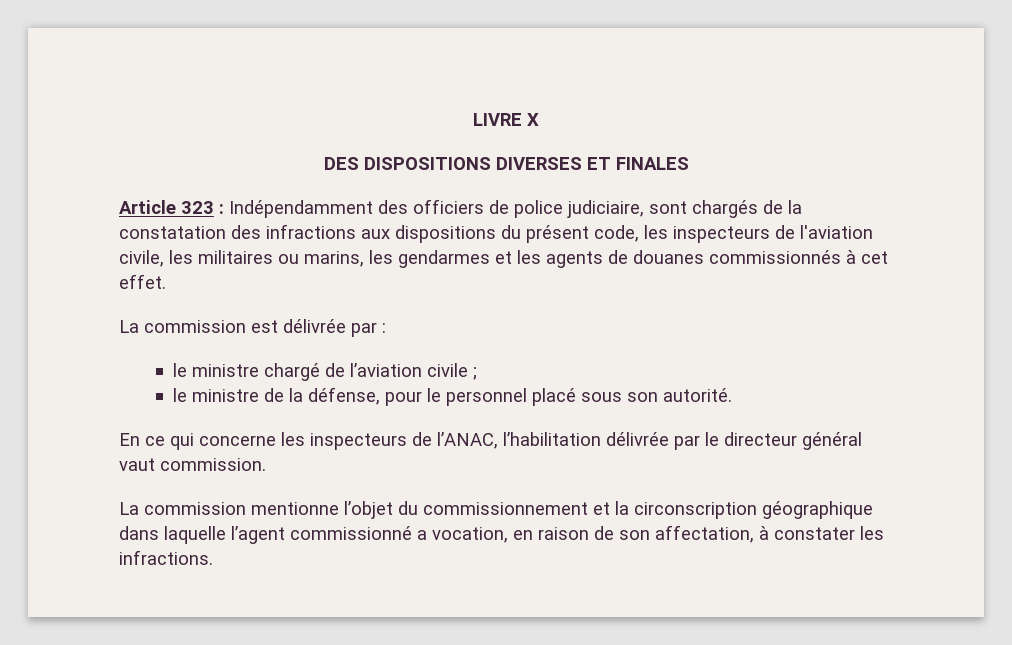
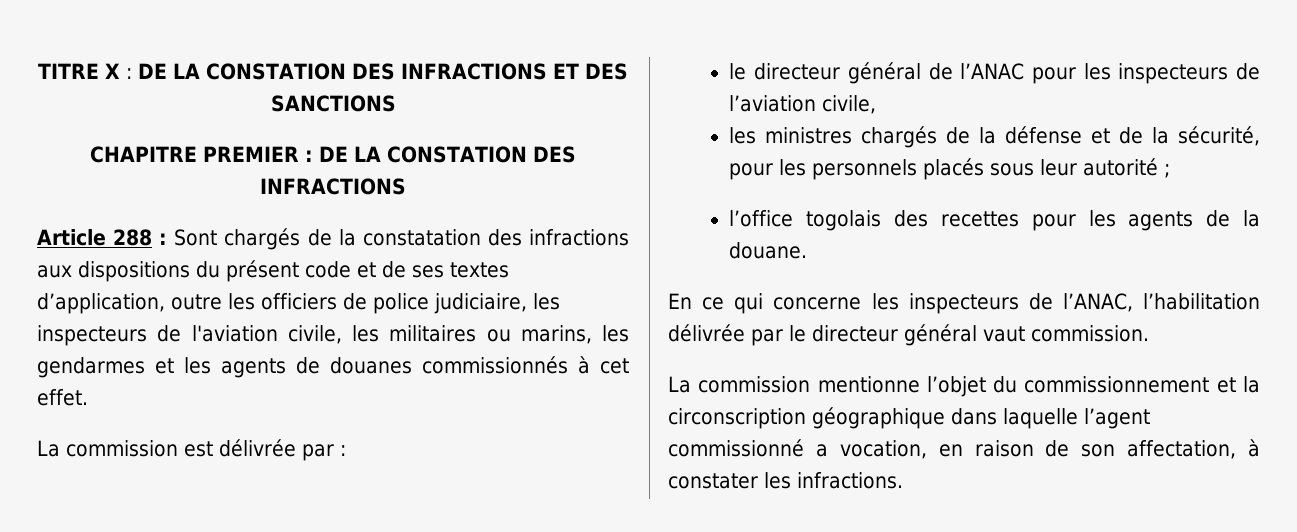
[473,113,522,126] LIVRE -> [38,63,100,79] TITRE
[323,157,689,170] [119,199,687,218] // DES DISPOSITIONS DIVERSES ET FINALES // Article 323 : Indépendamment des officiers de police judiciaire, sont -> [126,63,628,80] [270,95,396,112] [90,146,576,163] [260,178,406,195] [37,229,218,246] : DE LA CONSTATION DES INFRACTIONS ET DES SANCTIONS // CHAPITRE PREMIER : DE LA CONSTATION DES INFRACTIONS // Article 288 : Sont
[594,225,639,242] code, -> [305,261,509,278] [37,293,527,314] code et de ses textes d’application, outre les officiers de police judiciaire,
[191,363,477,381] [172,387,732,406] ministre chargé de l’aviation civile ; // le ministre de la défense, pour le personnel placé sous son autorité. -> [754,62,1260,84] [729,95,877,114] [729,126,1260,148] [729,158,1171,180] [729,210,1260,231] [729,242,808,259] directeur général de l’ANAC pour les inspecteurs de l’aviation civile, // les ministres chargés de la défense et de la sécurité, pour les personnels placés sous leur autorité ; // l’office togolais des recettes pour les agents de la douane.

